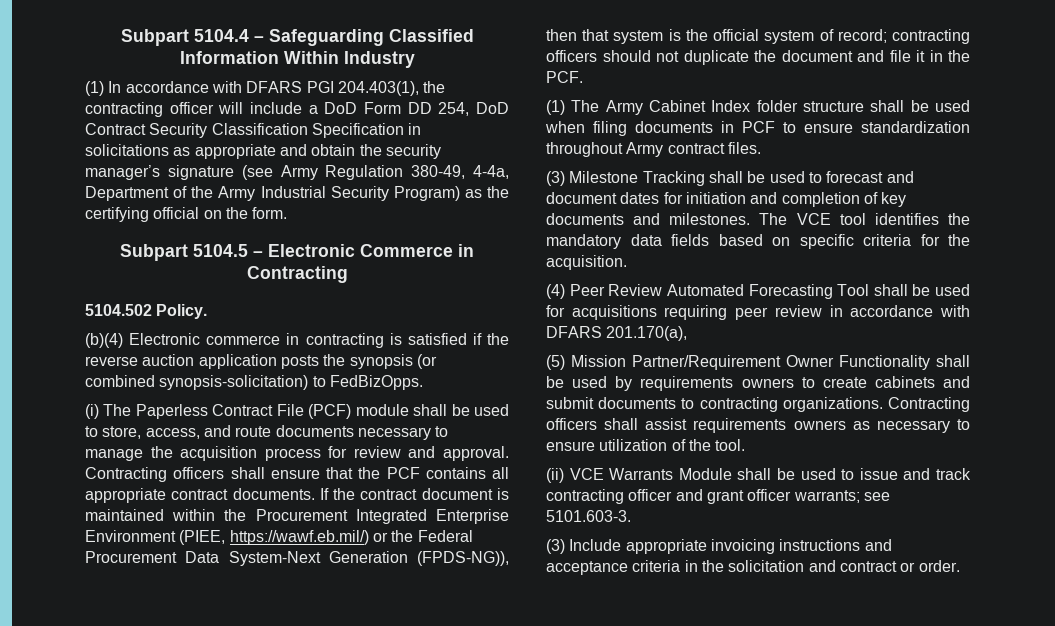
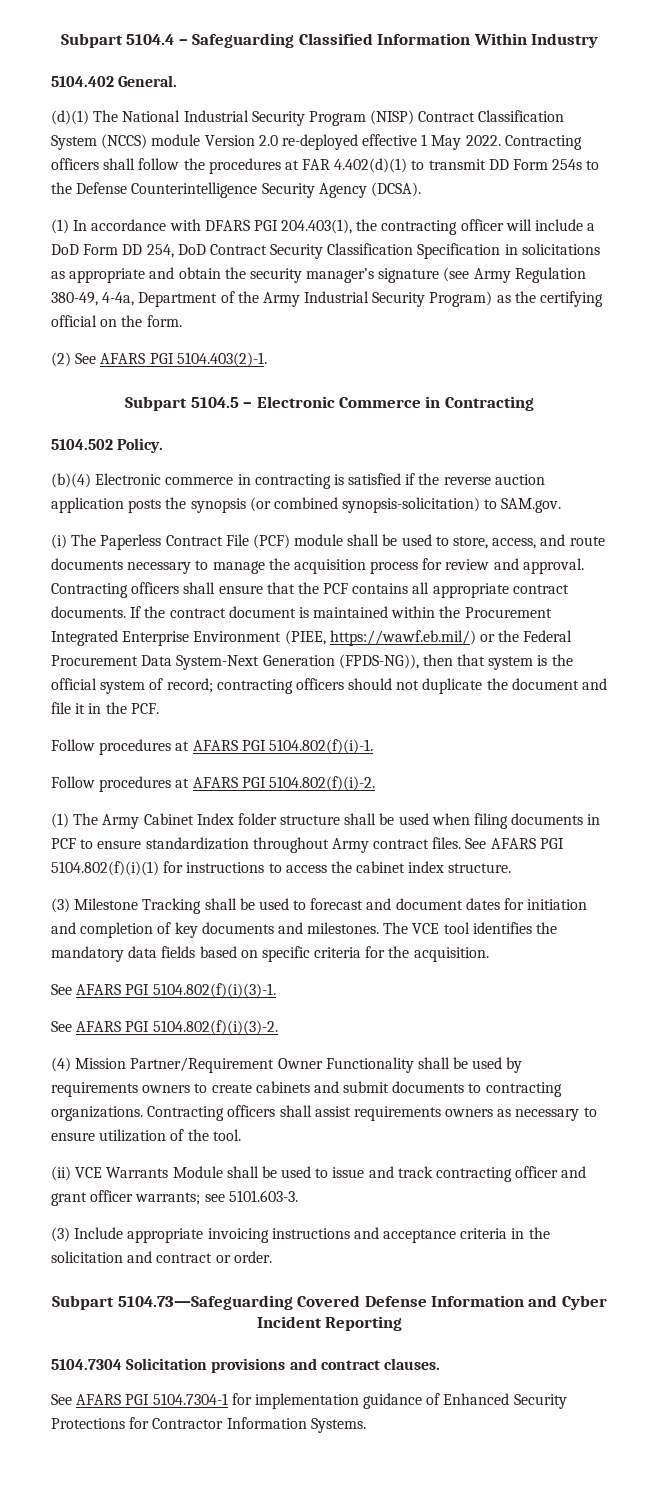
(415, 59) none -> [51,75,178,87] [51,110,565,126] [51,134,582,150] [51,158,600,174] [51,182,421,198] // 5104.402 General. // (d)(1) The National Industrial Security Program (NISP) Contract Classification System (NCCS) module Version 2.0 re-deployed effective 1 May 2022. Contracting officers shall follow the procedures at FAR 4.402(d)(1) to transmit DD Form 254s to the Defense Counterintelligence Security Agency (DCSA).
(288, 213) none -> [51,352,267,367] // (2) See AFARS PGI 5104.403(2)-1.
[329,375,423,390] FedBizOpps. -> [501,498,562,513] SAM.gov.
(583, 77) none -> [51,739,373,755] [51,776,375,792] // Follow procedures at AFARS PGI 5104.802(f)(i)-1. // Follow procedures at AFARS PGI 5104.802(f)(i)-2.
(761, 148) none -> [465,838,564,849] [51,861,512,876] See AFARS PGI 5104.802(f)(i)(1) for instructions to access the cabinet index structure.
[546,284,970,299] [546,305,970,320] [546,326,688,341] [546,355,565,370] (4) Peer Review Automated Forecasting Tool shall be used for acquisitions requiring peer review in accordance with DFARS 201.170(a), // (5) -> [51,983,276,998] [51,1020,278,1035] [51,1057,71,1072] See AFARS PGI 5104.802(f)(i)(3)-1. // See AFARS PGI 5104.802(f)(i)(3)-2. // (4)
(960, 566) none -> [52,1295,607,1310] [256,1316,403,1331] [51,1358,440,1373] [51,1393,567,1409] [51,1417,366,1433] // Subpart 5104.73—Safeguarding Covered Defense Information and Cyber Incident Reporting // 5104.7304 Solicitation provisions and contract clauses. // See AFARS PGI 5104.7304-1 for implementation guidance of Enhanced Security Protections for Contractor Information Systems.

